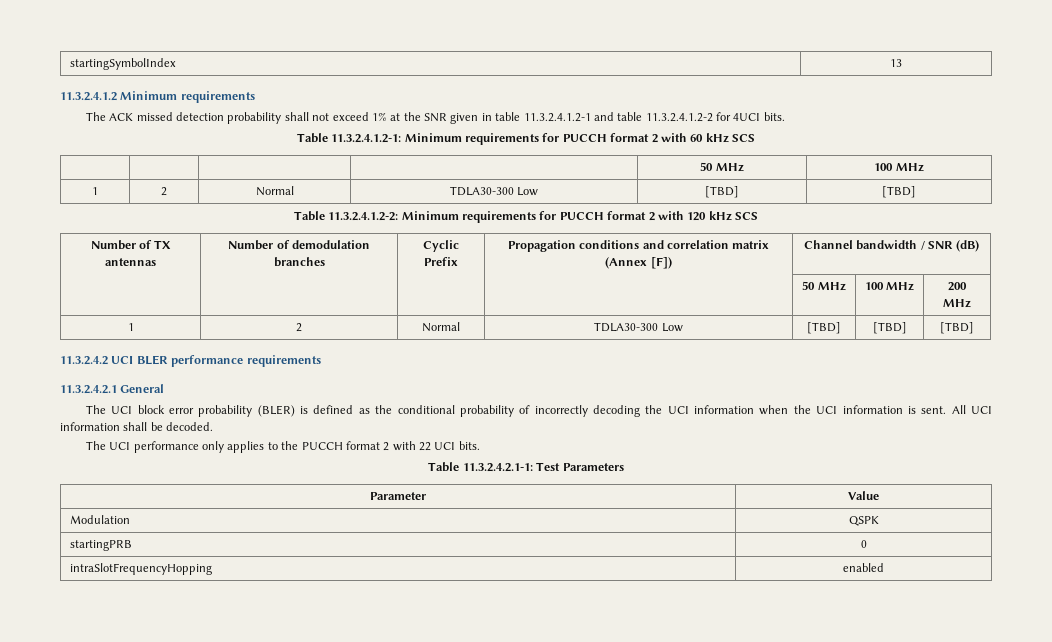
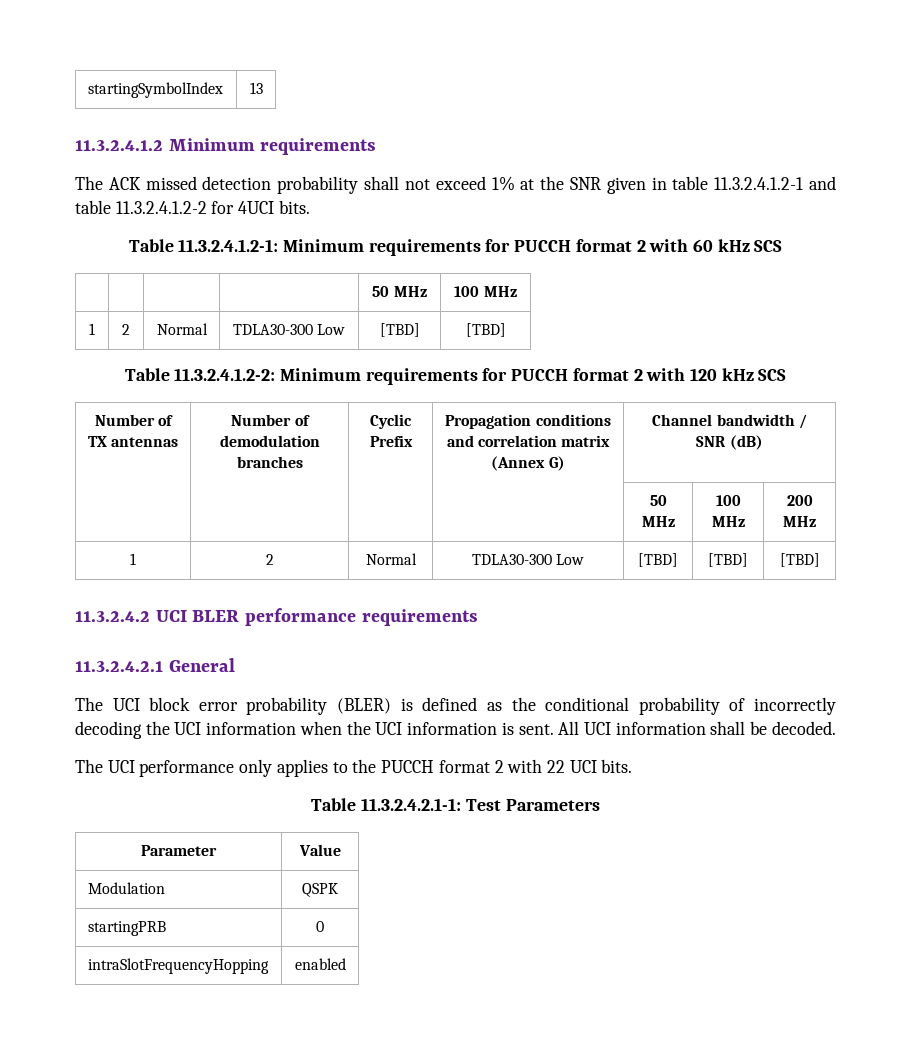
[650,257,672,269] [F]) -> [548,456,565,471] G)

